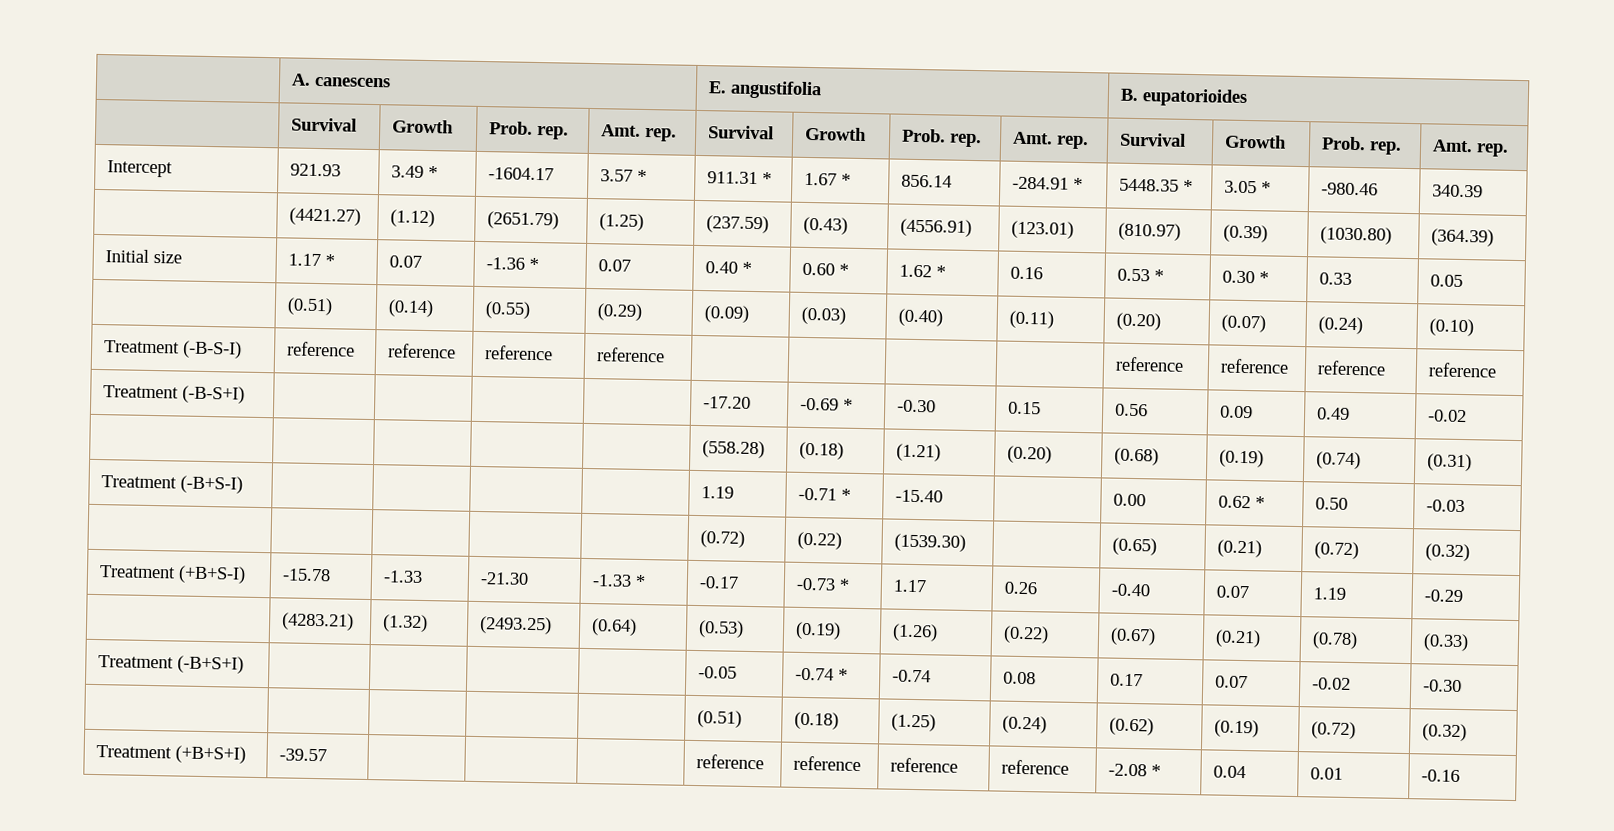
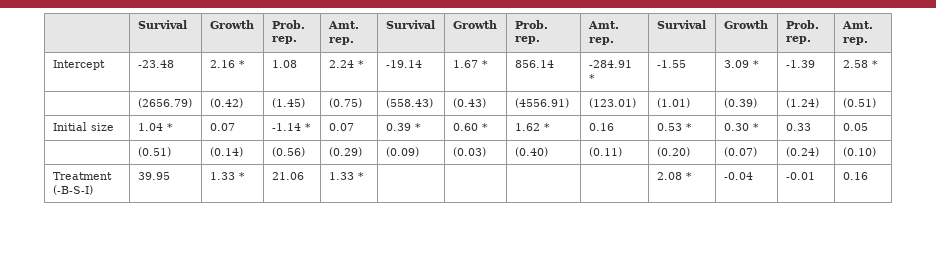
[291,73,392,88] [708,80,823,100] [1120,88,1249,108] | A. canescens | E. angustifolia | B. eupatorioides // -> (137, 24) none
[290,163,342,177] [391,165,439,179] [488,167,555,181] [600,169,648,183] [707,171,773,185] 921.93 | 3.49 * | -1604.17 | 3.57 * | 911.31 * -> [137,60,174,68] [209,60,245,68] [271,60,297,68] [328,60,364,68] [385,60,422,68] -23.48 | 2.16 * | 1.08 | 2.24 * | -19.14
[1119,178,1194,193] [1224,180,1272,194] [1321,182,1379,196] [1432,184,1484,198] [289,207,362,226] [390,209,436,228] [487,211,560,230] [599,213,645,231] [706,215,770,234] 5448.35 * | 3.05 * | -980.46 | 340.39 // | (4421.27) | (1.12) | (2651.79) | (1.25) | (237.59) -> [656,60,686,68] [723,60,759,68] [785,60,815,68] [842,60,878,68] [137,98,192,108] [209,98,243,108] [271,98,305,108] [328,98,362,108] [385,98,433,108] -1.55 | 3.09 * | -1.39 | 2.58 * // | (2656.79) | (0.42) | (1.45) | (0.75) | (558.43)
[1118,222,1182,241] (810.97) -> [656,98,690,108] (1.01)
[1320,226,1393,245] [1431,228,1495,247] (1030.80) | (364.39) -> [785,98,819,108] [842,98,876,108] (1.24) | (0.51)
[288,253,336,267] [389,255,423,268] [486,257,540,271] [598,259,632,272] [705,261,739,274] 1.17 * | 0.07 | -1.36 * | 0.07 | 0.40 -> [137,123,173,131] [209,123,235,131] [271,123,311,131] [328,123,354,131] [385,123,411,131] 1.04 * | 0.07 | -1.14 * | 0.07 | 0.39
[485,301,532,319] (0.55) -> [271,147,305,157] (0.56)
[287,341,356,357] [387,343,457,359] [484,345,554,361] [596,347,666,363] [1115,356,1185,372] [1220,358,1290,374] [1317,360,1387,376] [1428,362,1498,378] [103,385,246,404] [703,396,752,409] [800,397,854,411] [897,399,937,413] [1008,401,1042,415] [1115,403,1149,417] [1220,405,1254,419] [1317,407,1351,420] [1427,409,1468,423] [702,440,766,459] [799,441,845,460] [896,443,942,462] [1007,445,1053,464] [1114,447,1160,466] [1219,449,1265,468] [1316,451,1362,470] [1427,453,1473,472] [101,475,244,494] [701,486,735,499] [798,487,852,501] [895,489,944,503] [1113,493,1147,507] [1218,495,1266,509] [1315,497,1349,510] [1426,499,1466,513] [700,530,746,548] [797,531,843,550] [894,533,967,552] [1112,537,1158,556] [1217,539,1263,558] [1314,541,1360,560] [1425,543,1471,562] [99,565,247,584] [282,568,332,582] [383,570,424,583] [480,572,530,585] [592,574,647,588] [699,576,740,589] [796,577,851,591] [893,579,928,593] [1004,581,1038,595] [1111,583,1151,597] [1216,585,1250,599] [1313,587,1347,600] [1424,589,1464,603] [281,612,355,631] [382,614,429,633] [479,616,553,635] [591,618,638,636] [698,620,745,638] [795,621,842,640] [892,623,939,642] [1003,625,1050,644] [1110,627,1157,646] [1215,629,1262,648] [1312,631,1359,650] [1423,633,1470,652] [98,655,245,674] [698,666,738,679] [795,667,849,681] [892,669,932,683] [1003,671,1037,685] [1110,673,1144,687] [1215,675,1249,689] [1312,677,1352,691] [1423,679,1463,693] [697,710,743,728] [794,711,840,730] [891,713,937,732] [1002,715,1048,734] [1109,717,1155,736] [1214,719,1260,738] [1311,721,1357,740] [1422,723,1468,742] [96,745,247,764] [279,748,328,762] [696,754,765,770] [793,755,862,772] [890,757,959,773] [1001,759,1070,775] [1108,763,1162,777] [1213,765,1247,779] [1310,767,1344,780] [1421,769,1461,783] reference | reference | reference | reference | | | | | reference | reference | reference | reference // Treatment (-B-S+I) | | | | | -17.20 | -0.69 * | -0.30 | 0.15 | 0.56 | 0.09 | 0.49 | -0.02 // | | | | | (558.28) | (0.18) | (1.21) | (0.20) | (0.68) | (0.19) | (0.74) | (0.31) // Treatment (-B+S-I) | | | | | 1.19 | -0.71 * | -15.40 | | 0.00 | 0.62 * | 0.50 | -0.03 // | | | | | (0.72) | (0.22) | (1539.30) | | (0.65) | (0.21) | (0.72) | (0.32) // Treatment (+B+S-I) | -15.78 | -1.33 | -21.30 | -1.33 * | -0.17 | -0.73 * | 1.17 | 0.26 | -0.40 | 0.07 | 1.19 | -0.29 // | (4283.21) | (1.32) | (2493.25) | (0.64) | (0.53) | (0.19) | (1.26) | (0.22) | (0.67) | (0.21) | (0.78) | (0.33) // Treatment (-B+S+I) | | | | | -0.05 | -0.74 * | -0.74 | 0.08 | 0.17 | 0.07 | -0.02 | -0.30 // | | | | | (0.51) | (0.18) | (1.25) | (0.24) | (0.62) | (0.19) | (0.72) | (0.32) // Treatment (+B+S+I) | -39.57 | | | | reference | reference | reference | reference | -2.08 * | 0.04 | 0.01 | -0.16 -> [137,172,170,180] [209,172,245,180] [271,172,304,180] [328,172,364,180] [656,172,692,180] [723,172,753,180] [785,172,815,180] [842,172,868,180] 39.95 | 1.33 * | 21.06 | 1.33 * | | | | | 2.08 * | -0.04 | -0.01 | 0.16

